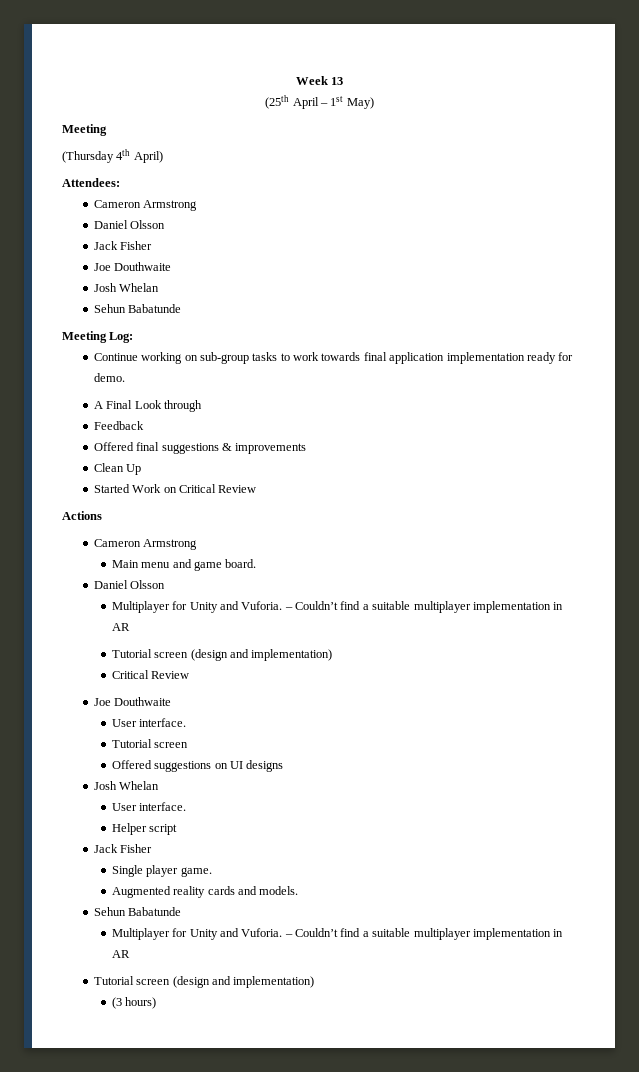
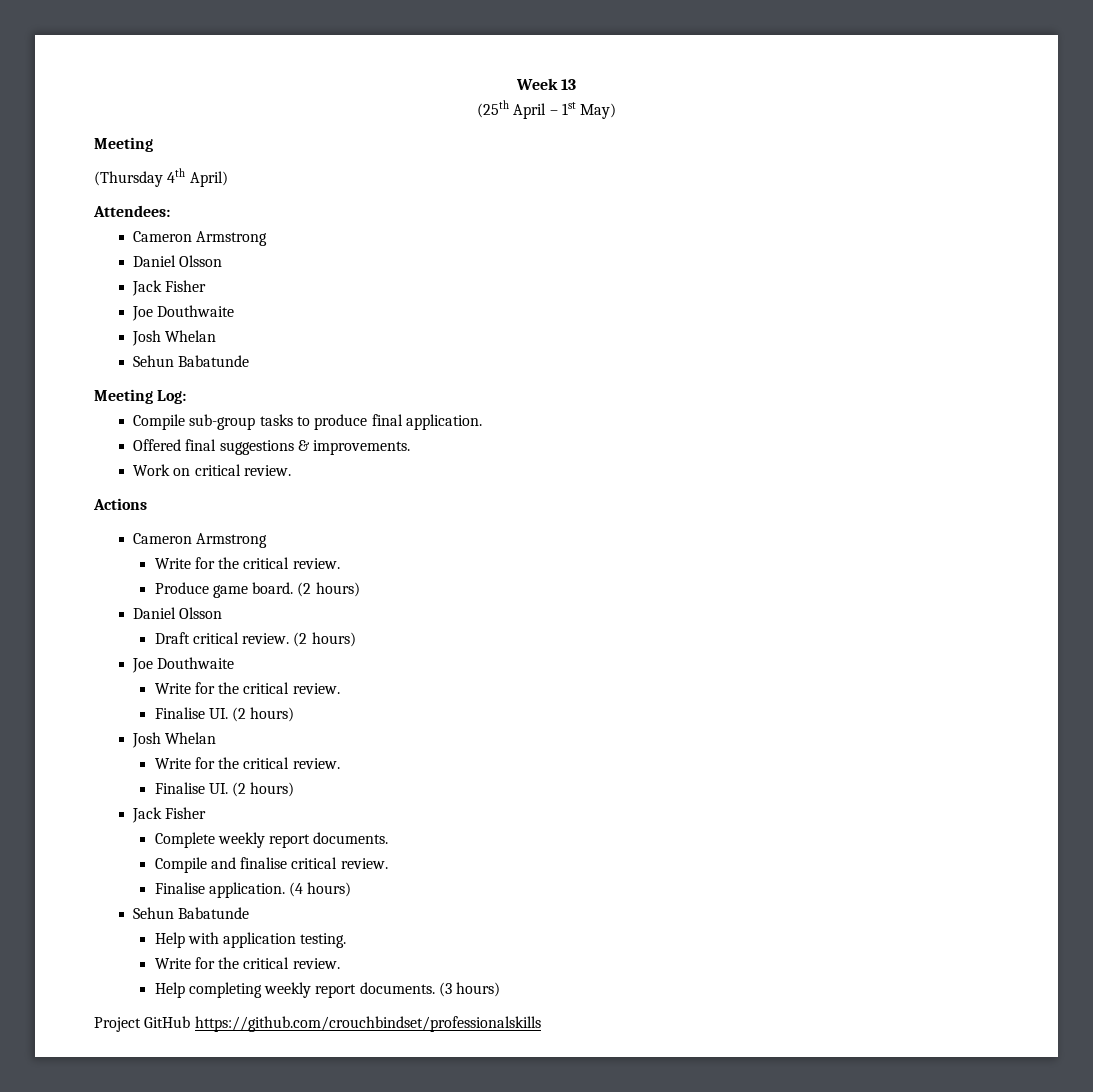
[93,352,574,364] [93,373,125,382] [93,400,202,412] [93,421,144,430] [93,442,307,454] [93,463,142,475] [93,484,257,493] [62,511,102,520] [93,539,198,550] [111,559,192,568] Continue working on sub-group tasks to work towards final application implementation ready for demo. // A Final Look through // Feedback // Offered final suggestions & improvements // Clean Up // Started Work on Critical Review // Actions // Cameron Armstrong // Main menu and -> [133,414,482,430] [133,439,411,455] [133,464,292,476] [93,498,147,510] [133,533,268,548] [154,557,340,569] [154,582,209,594] Compile sub-group tasks to produce final application. // Offered final suggestions & improvements. // Work on critical review. // Actions // Cameron Armstrong // Write for the critical review. // Produce
[93,580,166,589] [111,601,564,613] [111,623,130,631] [111,649,333,661] [111,670,190,679] [93,697,172,706] [111,718,187,727] [111,739,189,748] [111,760,284,772] [93,781,160,790] [111,802,187,811] [111,823,178,835] [93,844,153,853] [111,865,212,877] [111,886,299,898] [93,907,182,916] [111,928,564,940] [111,950,130,958] [93,976,315,988] // Daniel Olsson // Multiplayer for Unity and Vuforia. – Couldn’t find a suitable multiplayer implementation in AR // Tutorial screen (design and implementation) // Critical Review // Joe Douthwaite // User interface. // Tutorial screen // Offered suggestions on UI designs // Josh Whelan // User interface. // Helper script // Jack Fisher // Single player game. // Augmented reality cards and models. // Sehun Babatunde // Multiplayer for Unity and Vuforia. – Couldn’t find a suitable multiplayer implementation in AR // Tutorial screen (design and implementation) // -> [297,582,360,597] [133,607,223,619] [154,632,356,647] [132,657,235,673] [154,682,340,694] [154,707,295,722] [132,732,217,748] [154,757,340,769] [154,782,295,797] [132,807,207,823] [154,832,389,848] [154,857,388,873] [154,882,352,898] [133,907,250,919] [154,932,347,948] [154,957,340,969] [154,982,435,998] (2 hours) // Daniel Olsson // Draft critical review. (2 hours) // Joe Douthwaite // Write for the critical review. // Finalise UI. (2 hours) // Josh Whelan // Write for the critical review. // Finalise UI. (2 hours) // Jack Fisher // Complete weekly report documents. // Compile and finalise critical review. // Finalise application. (4 hours) // Sehun Babatunde // Help with application testing. // Write for the critical review. // Help completing weekly report documents.
(157, 1003) none -> [94,1016,541,1032] // Project GitHub https://github.com/crouchbindset/professionalskills

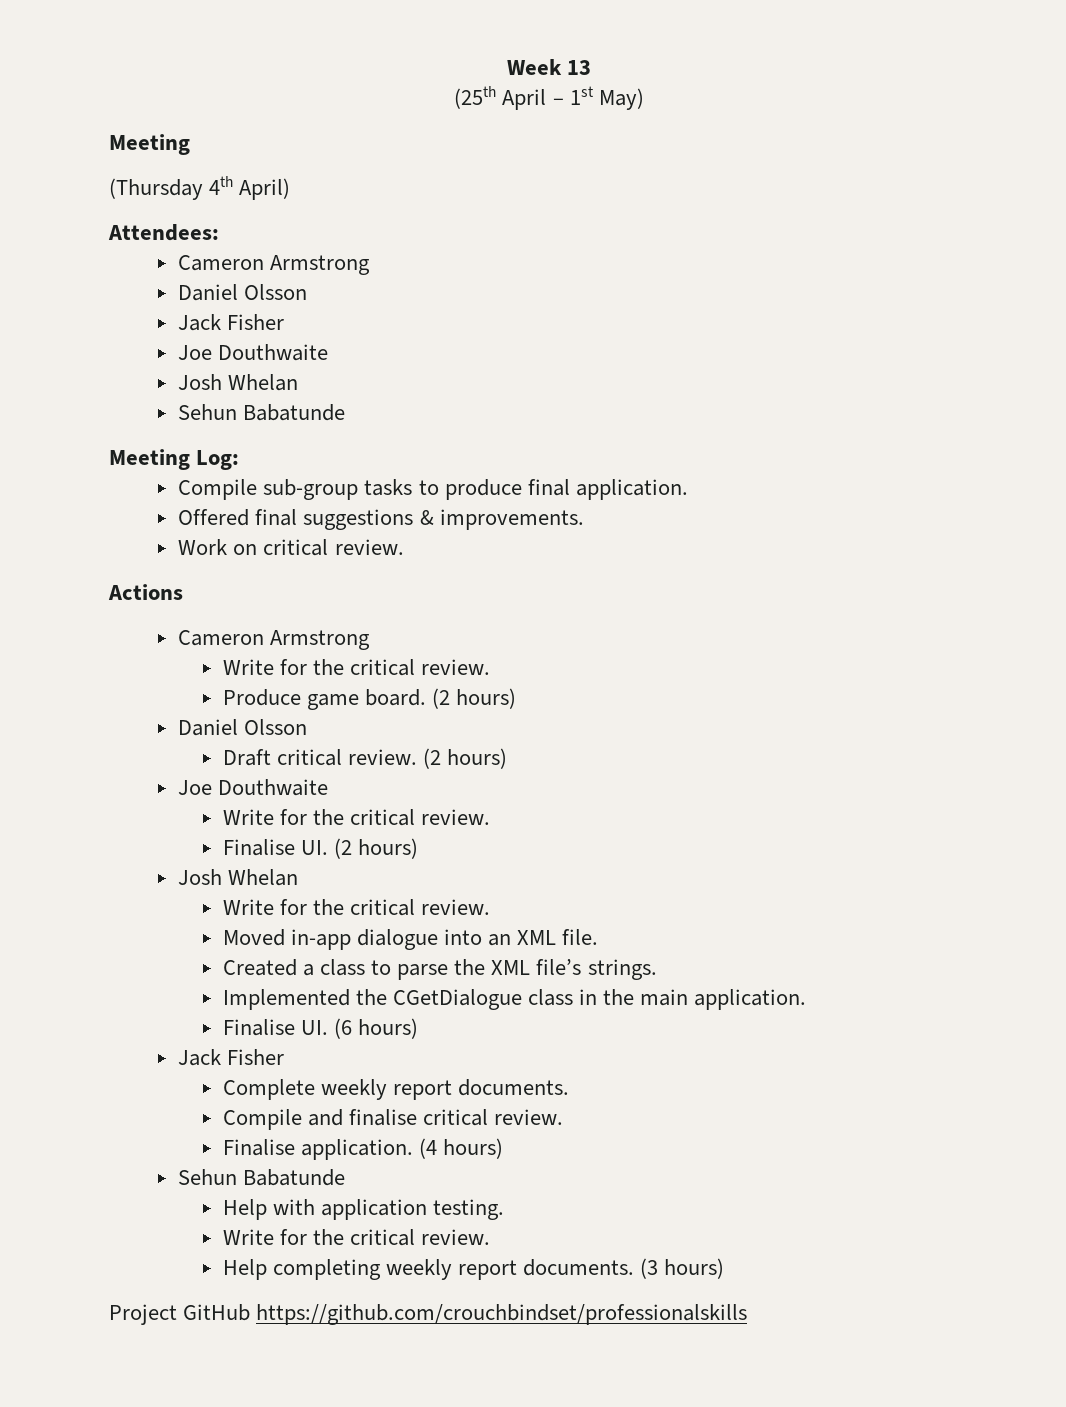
[154,782,247,797] // Finalise UI. (2 -> [222,929,599,950] [222,959,657,980] [222,989,807,1010] [222,1018,353,1039] // Moved in-app dialogue into an XML file. // Created a class to parse the XML file’s strings. // Implemented the CGetDialogue class in the main application. // Finalise UI. (6

